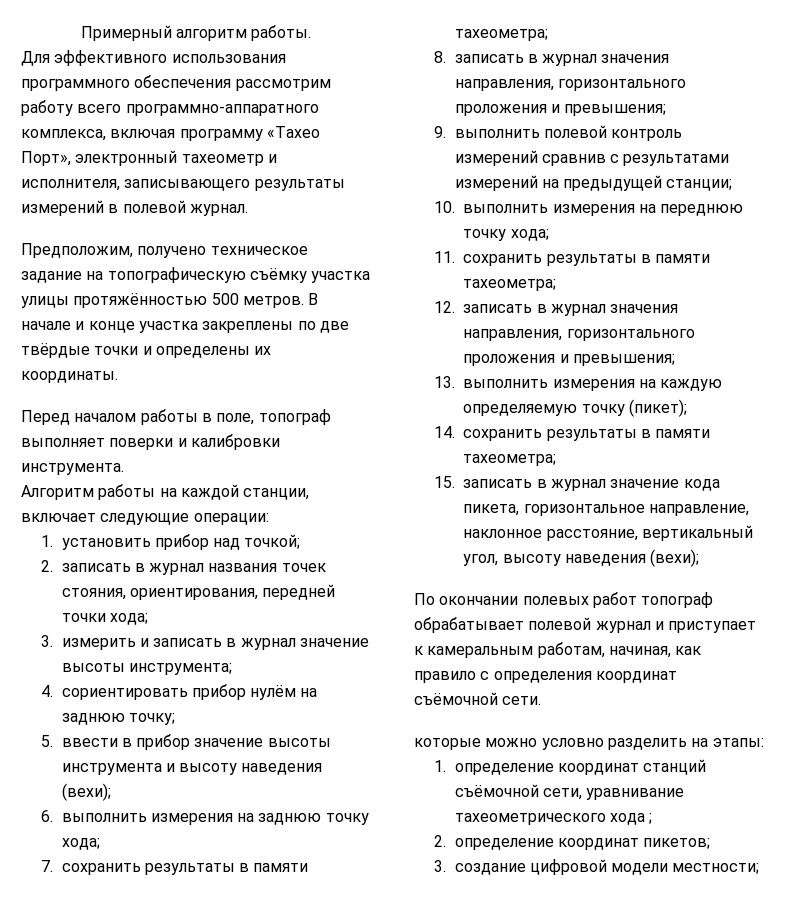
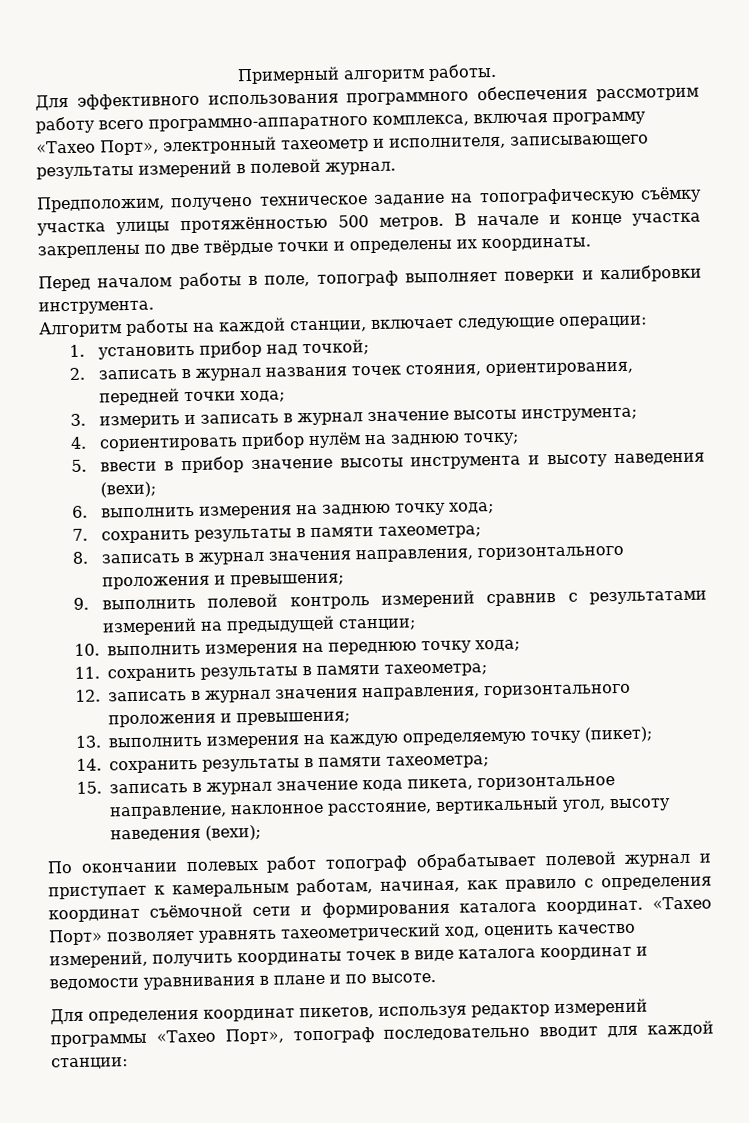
[502,696,542,705] [414,738,764,750] [434,759,707,775] [454,784,685,800] [454,813,653,825] [434,835,711,850] [434,859,760,875] сети. // которые можно условно разделить на этапы: // 1. определение координат станций съёмочной сети, уравнивание тахеометрического хода ; // 2. определение координат пикетов; // 3. создание цифровой модели местности; -> [252,896,712,918] [49,922,636,946] [49,946,648,969] [49,973,436,991] [50,998,648,1025] [50,1020,714,1048] [51,1057,128,1070] сети и формирования каталога координат. «Тахео Порт» позволяет уравнять тахеометрический ход, оценить качество измерений, получить координаты точек в виде каталога координат и ведомости уравнивания в плане и по высоте. // Для определения координат пикетов, используя редактор измерений программы «Тахео Порт», топограф последовательно вводит для каждой станции:

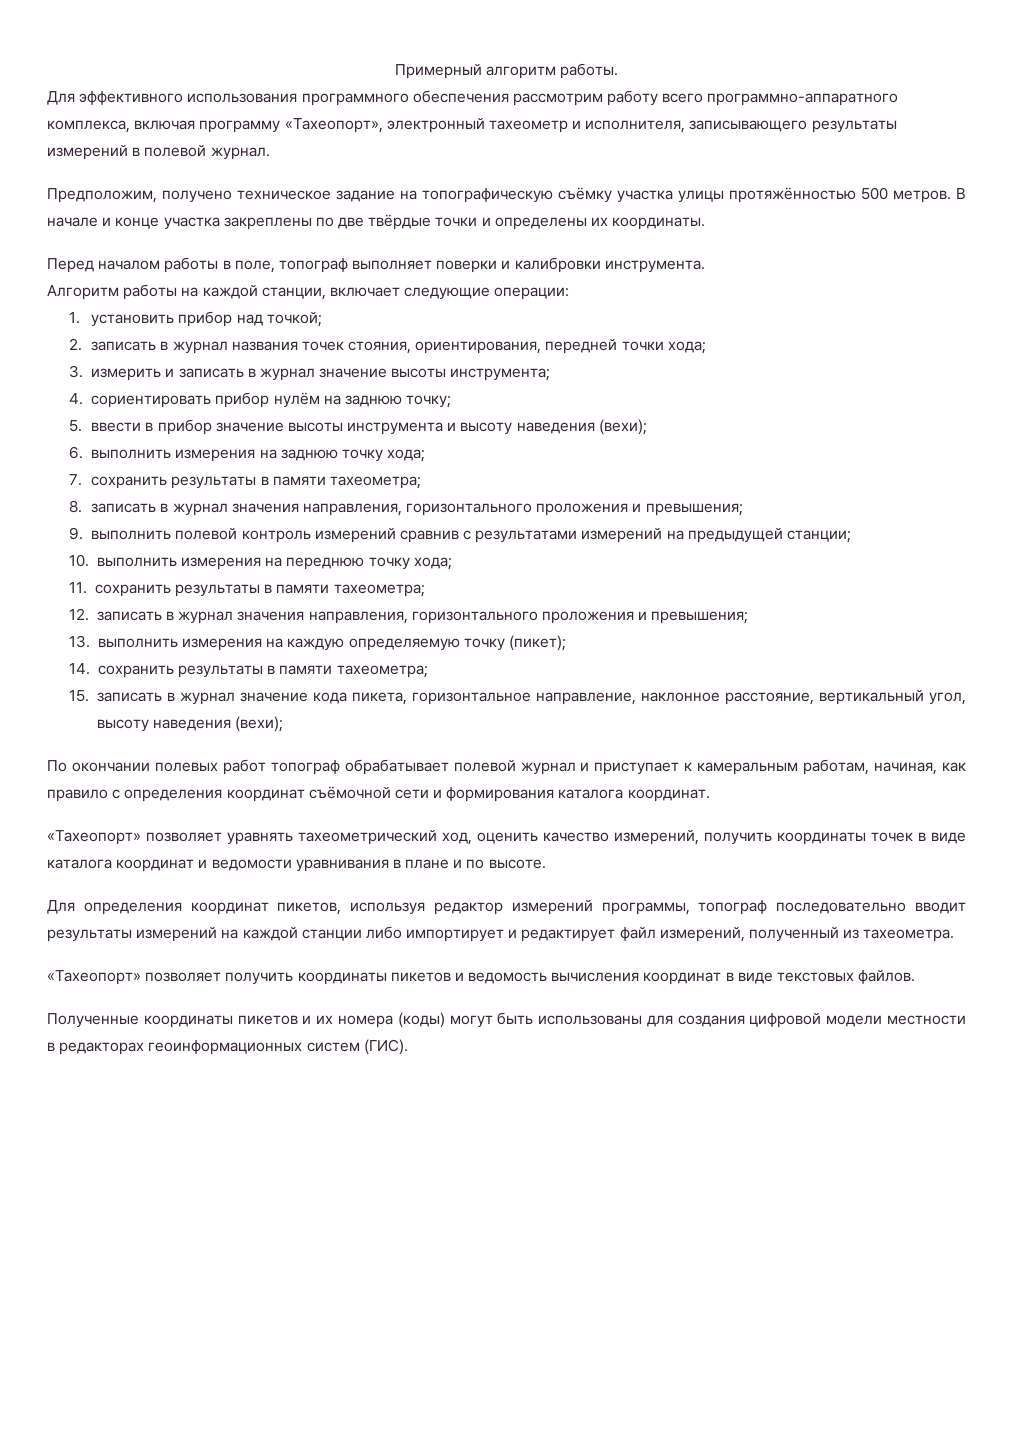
[36,139,159,156] «Тахео Порт», -> [284,118,383,133] «Taхеопорт»,
[652,896,712,910] [49,929,103,946] «Тахео Порт» -> [47,830,141,845] // «Taхеопорт»
[50,1020,714,1048] [51,1057,128,1070] программы «Тахео Порт», топограф последовательно вводит для каждой станции: -> [601,900,966,915] [47,926,955,942] [47,970,916,985] [47,1012,967,1028] [47,1039,408,1055] программы, топограф последовательно вводит результаты измерений на каждой станции либо импортирует и редактирует файл измерений, полученный из тахеометра. // «Тахеопорт» позволяет получить координаты пикетов и ведомость вычисления координат в виде текстовых файлов. // Полученные координаты пикетов и их номера (коды) могут быть использованы для создания цифровой модели местности в редакторах геоинформационных систем (ГИС).

